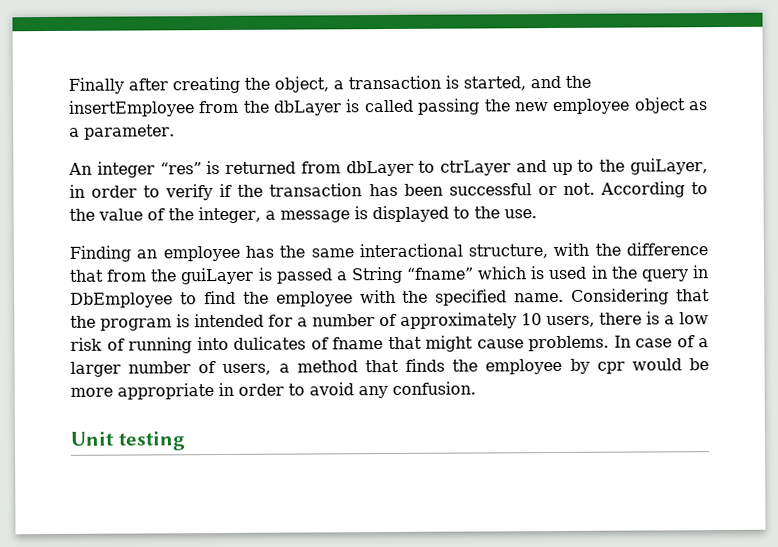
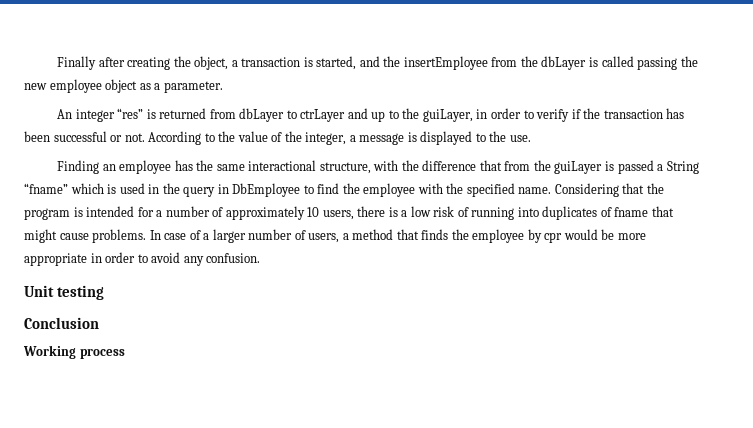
[233,336,306,350] dulicates -> [542,206,598,220] duplicates
(186, 441) none -> [24,317,99,329] [23,345,125,359] // Conclusion // Working process

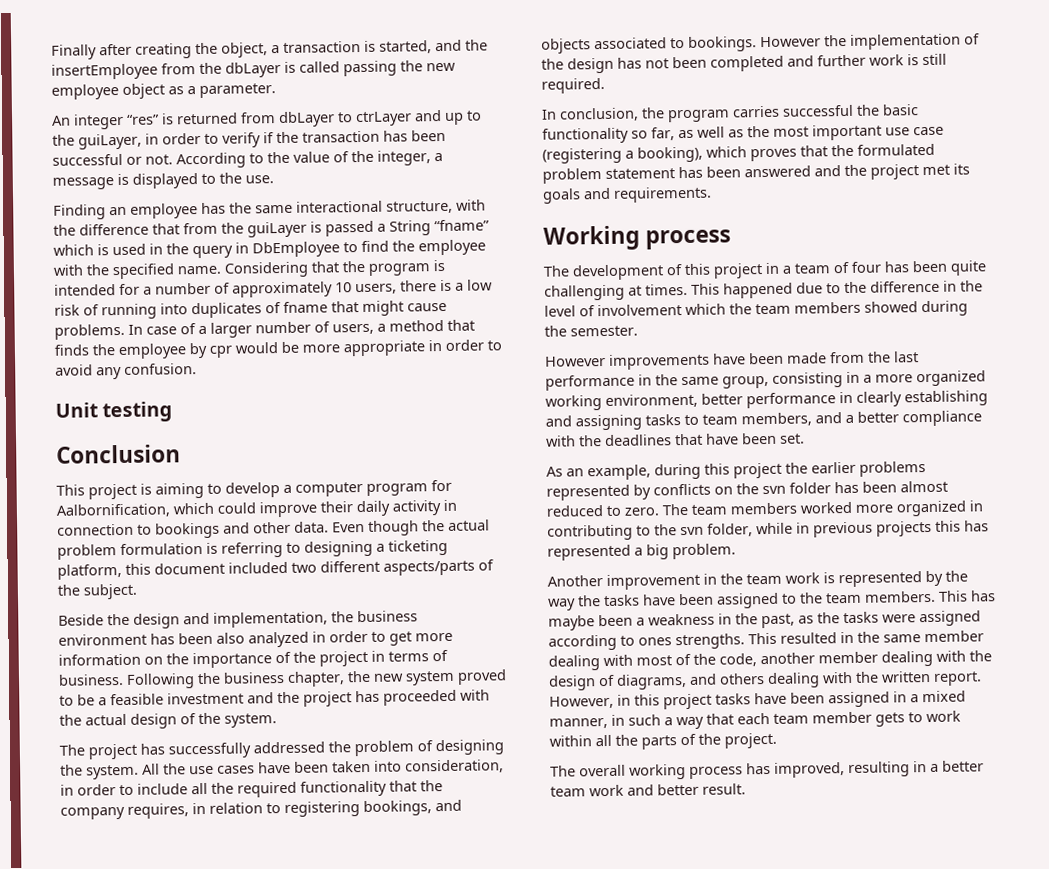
[23,345,125,359] Working process -> [56,479,452,500] [56,499,457,518] [57,519,490,539] [57,539,448,560] [57,559,494,580] [57,583,138,600] [58,610,418,629] [58,630,453,648] [58,649,448,669] [58,669,507,689] [59,689,490,707] [59,712,277,729] [59,739,504,760] [60,759,504,780] [60,780,443,798] [60,799,462,820] [541,33,980,54] [541,53,947,74] [541,77,605,94] [541,104,919,123] [542,124,944,144] [542,143,935,164] [542,163,970,184] [542,186,712,204] [543,225,732,251] [543,260,987,281] [544,280,983,301] [544,300,968,317] [544,325,638,337] [545,351,919,370] [545,370,986,391] [545,390,988,411] [545,410,982,431] [546,432,805,447] [546,461,926,481] [546,480,948,501] [546,500,983,517] [547,520,989,541] [547,543,736,561] [547,570,968,590] [548,590,996,611] [548,610,981,631] [548,630,984,651] [548,650,992,671] [548,670,982,691] [549,690,966,710] [549,710,961,730] [549,732,777,750] [550,760,984,780] [550,783,746,797] This project is aiming to develop a computer program for Aalbornification, which could improve their daily activity in connection to bookings and other data. Even though the actual problem formulation is referring to designing a ticketing platform, this document included two different aspects/parts of the subject. // Beside the design and implementation, the business environment has been also analyzed in order to get more information on the importance of the project in terms of business. Following the business chapter, the new system proved to be a feasible investment and the project has proceeded with the actual design of the system. // The project has successfully addressed the problem of designing the system. All the use cases have been taken into consideration, in order to include all the required functionality that the company requires, in relation to registering bookings, and objects associated to bookings. However the implementation of the design has not been completed and further work is still required. // In conclusion, the program carries successful the basic functionality so far, as well as the most important use case (registering a booking), which proves that the formulated problem statement has been answered and the project met its goals and requirements. // Working process // The development of this project in a team of four has been quite challenging at times. This happened due to the difference in the level of involvement which the team members showed during the semester. // However improvements have been made from the last performance in the same group, consisting in a more organized working environment, better performance in clearly establishing and assigning tasks to team members, and a better compliance with the deadlines that have been set. // As an example, during this project the earlier problems represented by conflicts on the svn folder has been almost reduced to zero. The team members worked more organized in contributing to the svn folder, while in previous projects this has represented a big problem. // Another improvement in the team work is represented by the way the tasks have been assigned to the team members. This has maybe been a weakness in the past, as the tasks were assigned according to ones strengths. This resulted in the same member dealing with most of the code, another member dealing with the design of diagrams, and others dealing with the written report. However, in this project tasks have been assigned in a mixed manner, in such a way that each team member gets to work within all the parts of the project. // The overall working process has improved, resulting in a better team work and better result.

